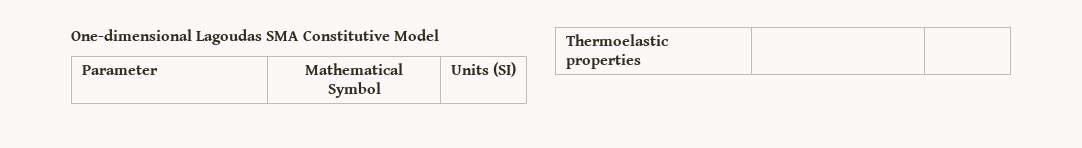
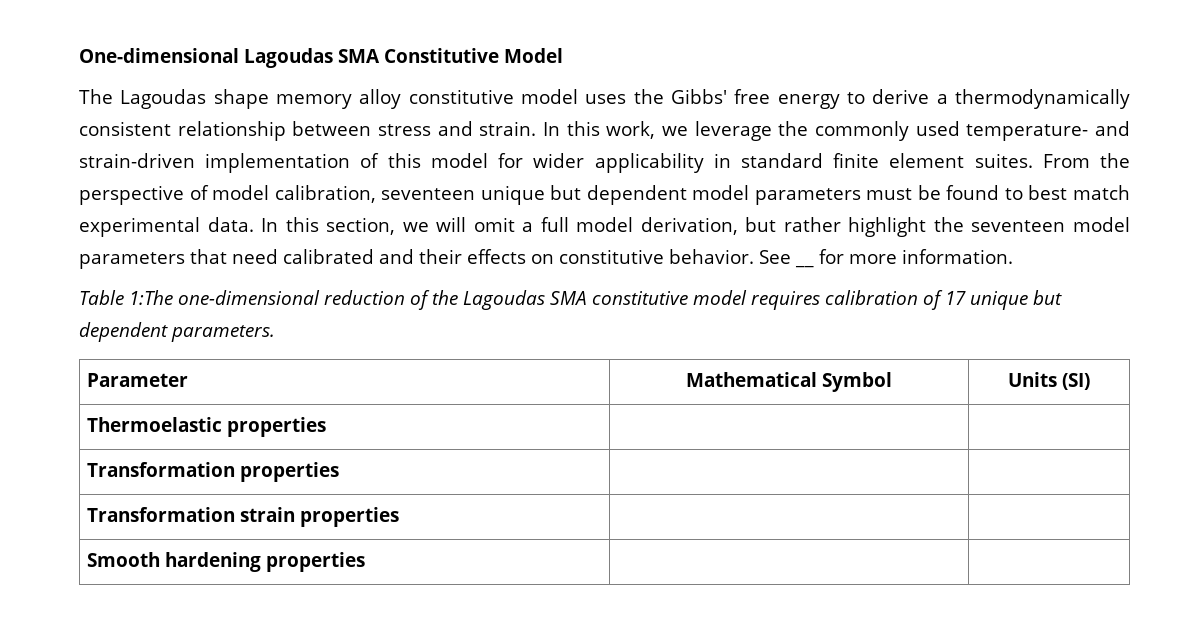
(439, 35) none -> [79,89,1131,109] [79,121,1130,141] [79,153,1130,173] [79,185,1130,205] [79,217,1130,237] [79,249,791,269] [795,264,814,268] [819,249,1013,264] [79,290,1062,310] [79,322,275,342] // The Lagoudas shape memory alloy constitutive model uses the Gibbs' free energy to derive a thermodynamically consistent relationship between stress and strain. In this work, we leverage the commonly used temperature- and strain-driven implementation of this model for wider applicability in standard finite element suites. From the perspective of model calibration, seventeen unique but dependent model parameters must be found to best match experimental data. In this section, we will omit a full model derivation, but rather highlight the seventeen model parameters that need calibrated and their effects on constitutive behavior. See __ for more information. // Table 1:The one-dimensional reduction of the Lagoudas SMA constitutive model requires calibration of 17 unique but dependent parameters.
(641, 61) none -> [86,462,339,482] [86,507,399,527] [86,552,365,572] // Transformation properties | | // Transformation strain properties | | // Smooth hardening properties | |

